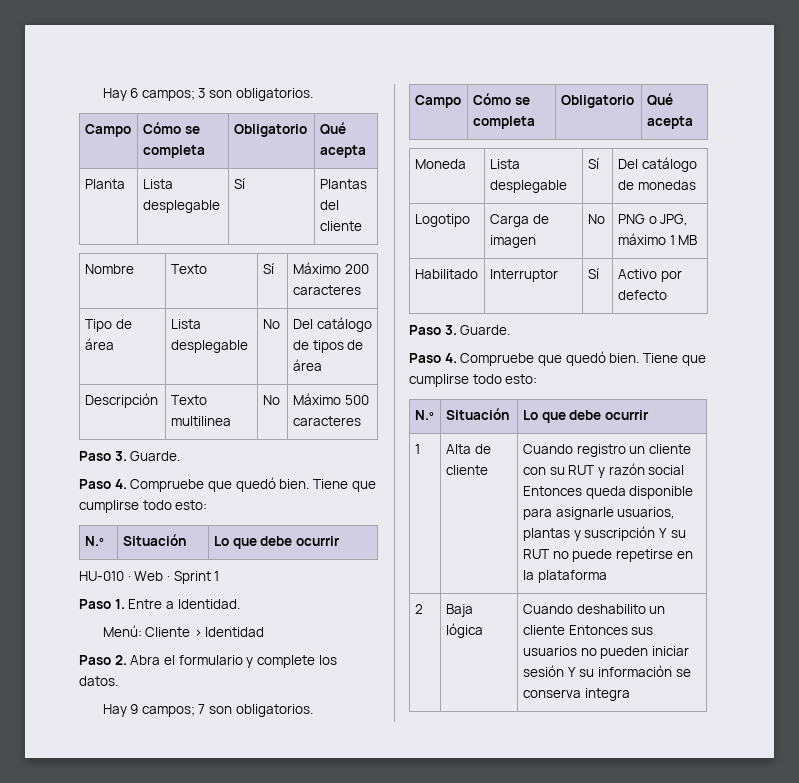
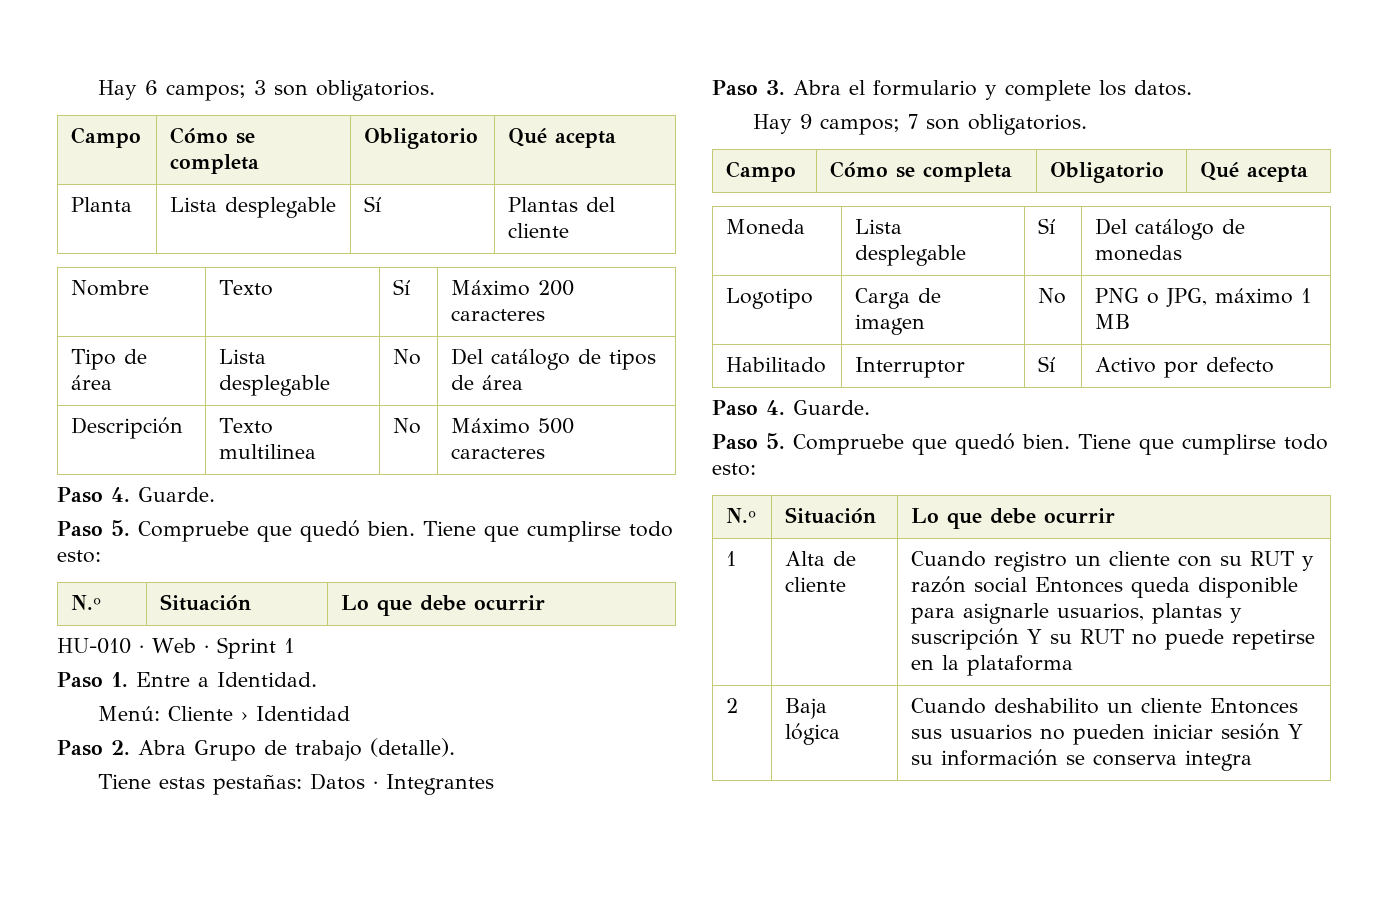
[114,451,181,461] [79,479,127,489] 3. Guarde. // Paso 4. -> [110,487,215,502] [57,520,130,537] 4. Guarde. // Paso 5.
(161, 660) none -> [193,738,455,761] [97,773,494,795] [712,80,841,96] Grupo de trabajo (detalle). // Tiene estas pestañas: Datos · Integrantes // Paso 3. Abra
[444,325,511,335] [409,353,457,363] 3. Guarde. // Paso 4. -> [765,400,870,415] [712,433,785,450] 4. Guarde. // Paso 5.

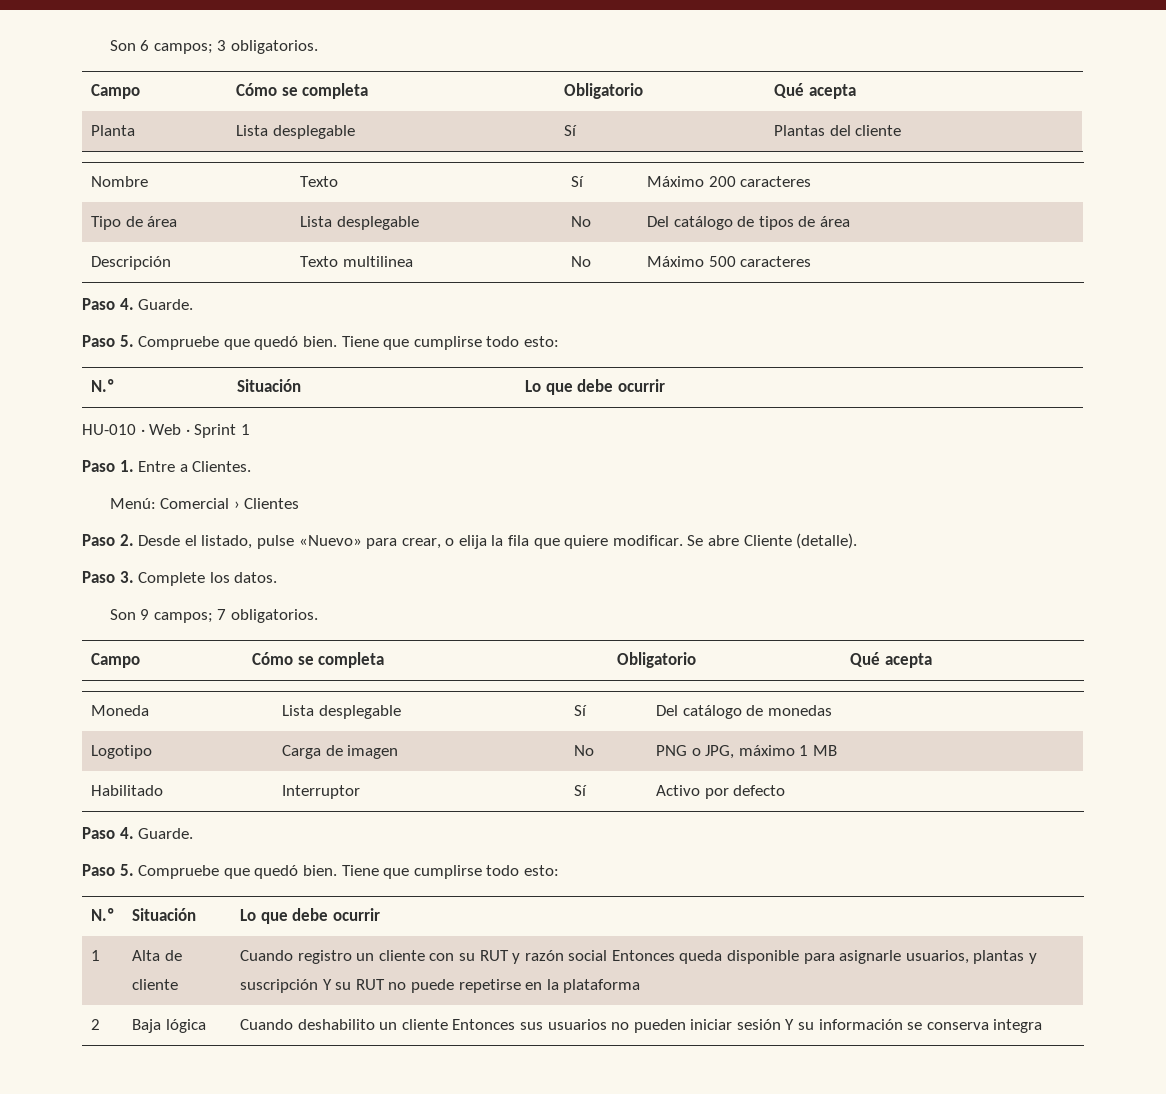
[97,80,137,100] Hay -> [109,40,136,51] Son
[273,84,308,96] son -> (227, 45) none
[216,672,317,687] Identidad. -> [192,461,252,472] Clientes.
[167,706,350,721] Cliente › Identidad -> [160,498,300,509] Comercial › Clientes
[137,738,455,761] [97,773,494,795] [712,80,1091,101] Abra Grupo de trabajo (detalle). // Tiene estas pestañas: Datos · Integrantes // Paso 3. Abra el formulario y complete -> [138,533,858,549] [82,571,206,586] Desde el listado, pulse «Nuevo» para crear, o elija la fila que quiere modificar. Se abre Cliente (detalle). // Paso 3. Complete
[752,114,792,134] Hay -> [109,609,136,620] Son
[925,118,960,130] son -> (227, 614) none

